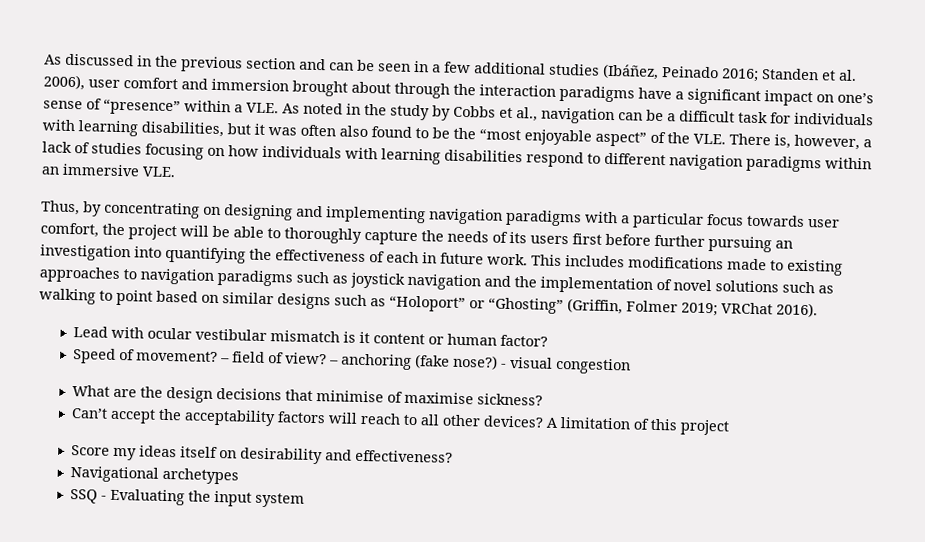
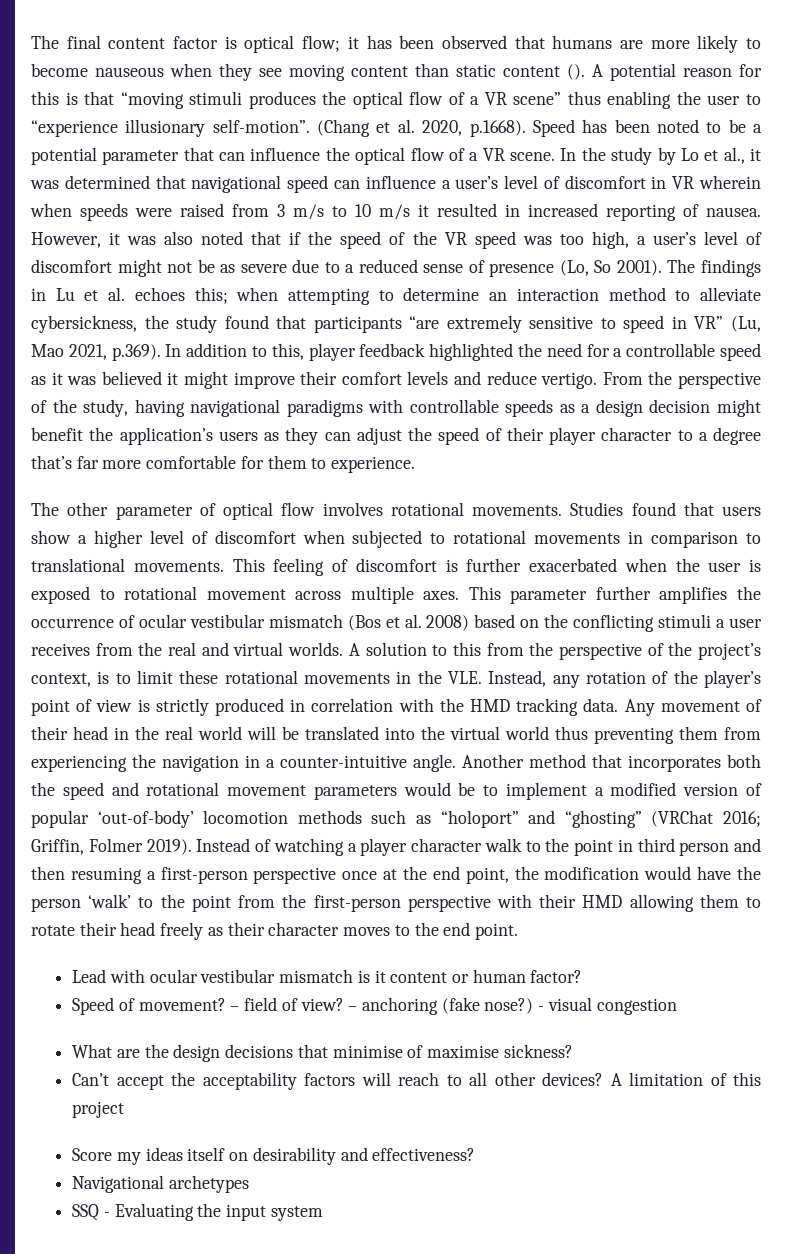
[44,53,857,82] [43,74,874,107] [43,98,361,116] As discussed in the previous section and can be seen in a few additional studies (Ibáñez, Peinado 2016; Standen et al. 2006), user comfort and immersion brought about through the interaction paradigms have a significant impact on one’s sense of “presence” within a VLE. As noted in -> [31,35,761,53] [31,63,762,81] [31,91,761,109] [31,119,762,137] [31,147,577,165] The final content factor is optical flow; it has been observed that humans are more likely to become nauseous when they see moving content than static content (). A potential reason for this is that “moving stimuli produces the optical flow of a VR scene” thus enabling the user to “experience illusionary self-motion”. (Chang et al. 2020, p.1668). Speed has been noted to be a potential parameter that can influence the optical flow of a VR scene. In
[453,105,496,118] Cobbs -> [680,148,699,161] Lo
[541,107,874,126] [42,119,872,151] [42,141,872,173] [41,163,176,178] [41,200,840,229] [40,222,793,253] [40,244,843,276] [39,266,834,294] [39,288,818,318] navigation can be a difficult task for individuals with learning disabilities, but it was often also found to be the “most enjoyable aspect” of the VLE. There is, however, a lack of studies focusing on how individuals with learning disabilities respond to different navigation paradigms within an immersive VLE. // Thus, by concentrating on designing and implementing navigation paradigms with a particular focus towards user comfort, the project will be able to thoroughly capture the needs of its users first before further pursuing an investigation into quantifying the effectiveness of each in future work. This includes modifications made to existing approaches to navigation paradigms such as joystick navigation and the implementation of novel solutions such as walking to point based on similar designs such as “Holoport” or “Ghosting” (Griffin, Folmer 2019; VRChat 2016). -> [749,148,761,161] [30,175,762,193] [30,203,761,221] [31,231,763,249] [31,259,761,277] [31,287,761,305] [31,315,762,333] [31,343,761,361] [31,371,762,389] [31,399,762,417] [31,427,761,445] [31,455,416,473] [31,502,761,520] [31,530,761,548] [31,558,761,576] [31,586,761,604] [31,614,762,632] [31,642,761,660] [31,670,762,688] [31,698,763,716] [31,726,761,744] [31,754,761,772] [31,782,762,800] [31,810,762,828] [31,838,761,856] [31,866,761,884] [31,894,761,912] [31,922,518,940] it was determined that navigational speed can influence a user’s level of discomfort in VR wherein when speeds were raised from 3 m/s to 10 m/s it resulted in increased reporting of nausea. However, it was also noted that if the speed of the VR speed was too high, a user’s level of discomfort might not be as severe due to a reduced sense of presence (Lo, So 2001). The findings in Lu et al. echoes this; when attempting to determine an interaction method to alleviate cybersickness, the study found that participants “are extremely sensitive to speed in VR” (Lu, Mao 2021, p.369). In addition to this, player feedback highlighted the need for a controllable speed as it was believed it might improve their comfort levels and reduce vertigo. From the perspective of the study, having navigational paradigms with controllable speeds as a design decision might benefit the application’s users as they can adjust the speed of their player character to a degree that’s far more comfortable for them to experience. // The other parameter of optical flow involves rotational movements. Studies found that users show a higher level of discomfort when subjected to rotational movements in comparison to translational movements. This feeling of discomfort is further exacerbated when the user is exposed to rotational movement across multiple axes. This parameter further amplifies the occurrence of ocular vestibular mismatch (Bos et al. 2008) based on the conflicting stimuli a user receives from the real and virtual worlds. A solution to this from the perspective of the project’s context, is to limit these rotational movements in the VLE. Instead, any rotation of the player’s point of view is strictly produced in correlation with the HMD tracking data. Any movement of their head in the real world will be translated into the virtual world thus preventing them from experiencing the navigation in a counter-intuitive angle. Another method that incorporates both the speed and rotational movement parameters would be to implement a modified version of popular ‘out-of-body’ locomotion methods such as “holoport” and “ghosting” (VRChat 2016; Griffin, Folmer 2019). Instead of watching a player character walk to the point in third person and then resuming a first-person perspective once at the end point, the modification would have the person ‘walk’ to the point from the first-person perspective with their HMD allowing them to rotate their head freely as their character moves to the end point.

